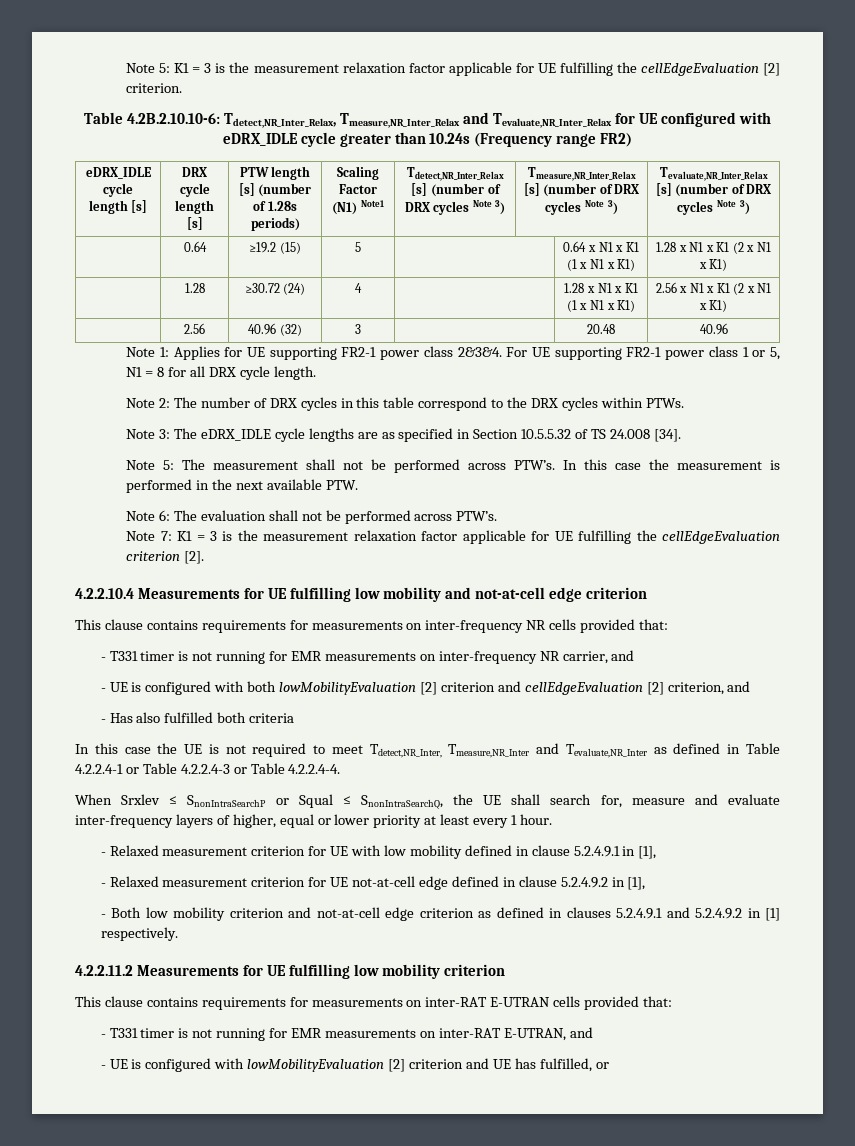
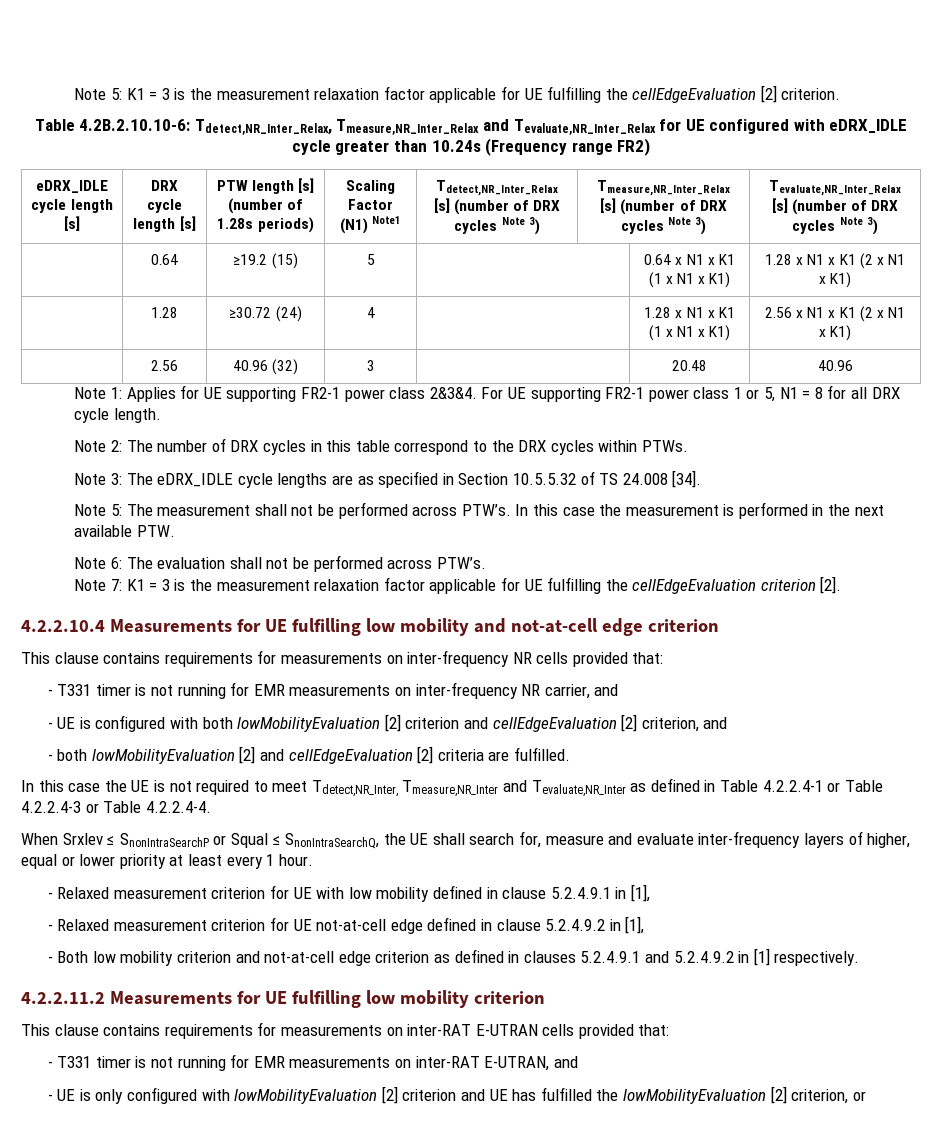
[109,712,247,723] Has also fulfilled both -> [57,746,434,764] both lowMobilityEvaluation [2] and cellEdgeEvaluation [2]
(295, 718) none -> [488,747,571,761] are fulfilled.
(142, 1064) none -> [95,1089,124,1104] only
[539,1058,592,1072] fulfilled, -> [540,1086,849,1104] fulfilled the lowMobilityEvaluation [2] criterion,

